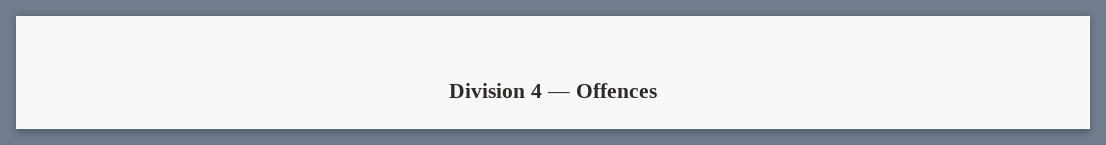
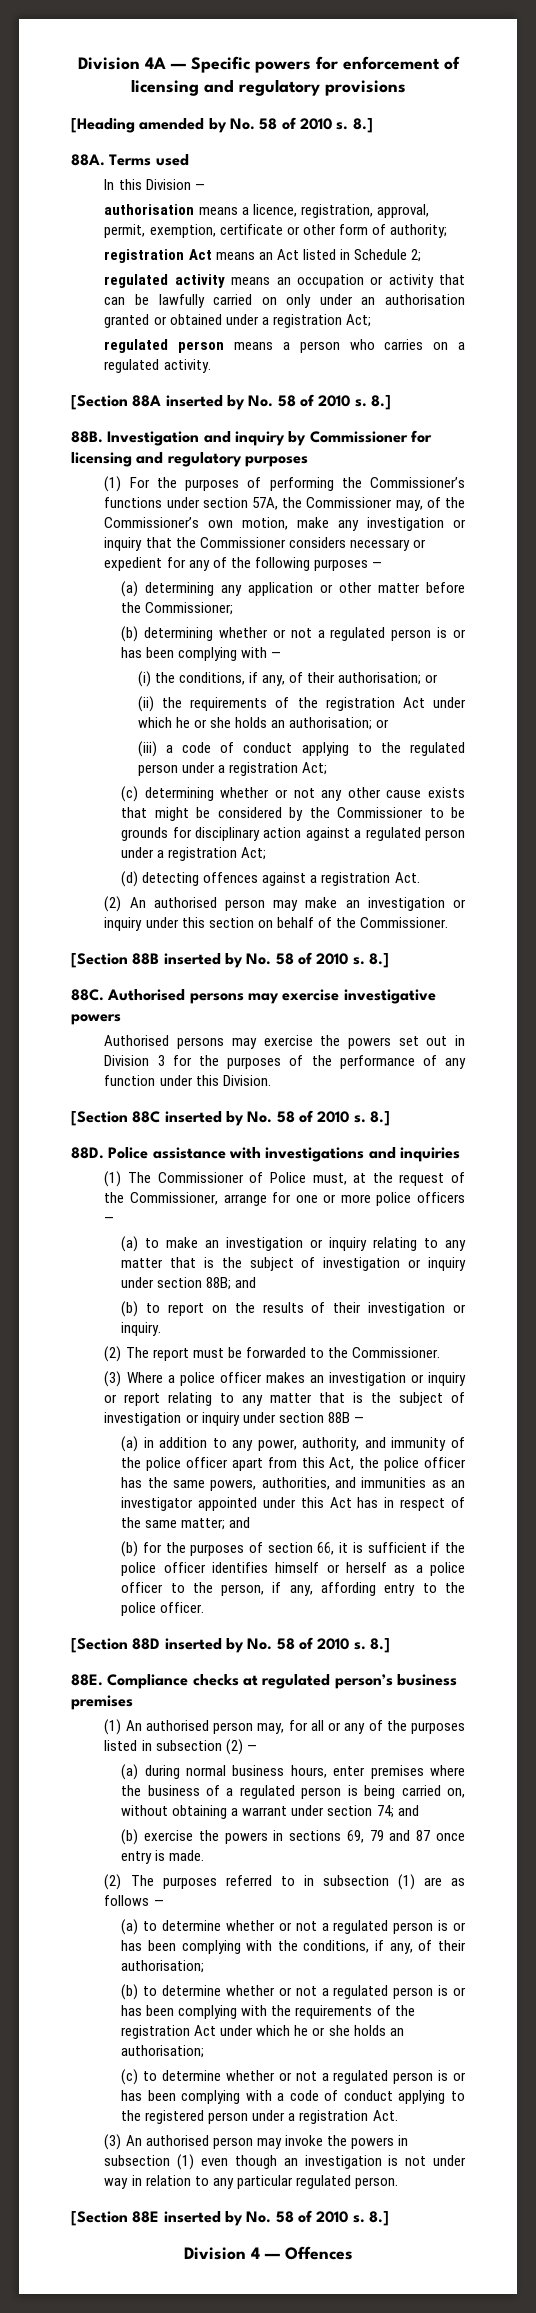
[449,83,526,98] Division -> [77,56,460,73] [130,79,406,96] [71,117,373,133] [71,154,189,166] [104,179,205,190] [104,204,429,218] [104,224,447,238] [104,249,421,263] [104,274,465,288] [104,294,465,308] [104,314,371,328] [104,339,465,353] [104,359,211,373] [71,394,391,410] [71,430,432,446] [71,452,308,467] [104,476,465,492] [104,497,465,511] [104,517,466,531] [104,537,426,551] [104,557,382,571] [121,581,465,597] [121,602,234,615] [121,626,466,642] [121,647,282,661] [137,671,439,687] [137,696,466,712] [137,717,390,730] [137,741,466,757] [137,762,328,776] [121,786,466,802] [121,807,466,821] [121,827,466,841] [121,847,267,861] [121,871,420,887] [104,896,466,912] [104,917,448,931] [71,952,389,968] [71,989,436,1004] [71,1014,121,1025] [104,1035,465,1049] [104,1055,466,1069] [104,1075,271,1086] [71,1110,390,1126] [71,1147,460,1162] [104,1171,466,1187] [104,1192,465,1206] [104,1217,115,1223] [121,1236,466,1252] [121,1257,466,1271] [121,1277,257,1290] [121,1301,466,1317] [121,1322,162,1336] [104,1346,440,1362] [104,1371,466,1387] [104,1392,465,1406] [104,1412,364,1426] [121,1436,465,1452] [121,1457,466,1471] [121,1477,466,1491] [121,1497,466,1511] [121,1517,251,1530] [121,1541,465,1557] [121,1562,466,1576] [121,1582,466,1596] [121,1602,205,1616] [71,1637,390,1653] [71,1674,457,1689] [71,1695,133,1710] [104,1719,465,1735] [104,1739,257,1755] [121,1764,466,1780] [121,1785,465,1799] [121,1805,419,1819] [121,1829,465,1845] [121,1850,205,1864] [104,1874,466,1890] [104,1895,164,1906] [121,1919,466,1935] [121,1940,466,1954] [121,1960,205,1973] [121,1984,466,2000] [121,2005,415,2019] [121,2025,404,2039] [121,2045,205,2058] [121,2069,466,2085] [121,2090,465,2104] [121,2110,398,2124] [104,2134,408,2150] [104,2154,466,2170] [104,2175,398,2189] [71,2210,389,2226] [183,2247,246,2260] Division 4A — Specific powers for enforcement of licensing and regulatory provisions // [Heading amended by No. 58 of 2010 s. 8.] // 88A. Terms used // In this Division — // authorisation means a licence, registration, approval, permit, exemption, certificate or other form of authority; // registration Act means an Act listed in Schedule 2; // regulated activity means an occupation or activity that can be lawfully carried on only under an authorisation granted or obtained under a registration Act; // regulated person means a person who carries on a regulated activity. // [Section 88A inserted by No. 58 of 2010 s. 8.] // 88B. Investigation and inquiry by Commissioner for licensing and regulatory purposes // (1) For the purposes of performing the Commissioner’s functions under section 57A, the Commissioner may, of the Commissioner’s own motion, make any investigation or inquiry that the Commissioner considers necessary or expedient for any of the following purposes — // (a) determining any application or other matter before the Commissioner; // (b) determining whether or not a regulated person is or has been complying with — // (i) the conditions, if any, of their authorisation; or // (ii) the requirements of the registration Act under which he or she holds an authorisation; or // (iii) a code of conduct applying to the regulated person under a registration Act; // (c) determining whether or not any other cause exists that might be considered by the Commissioner to be grounds for disciplinary action against a regulated person under a registration Act; // (d) detecting offences against a registration Act. // (2) An authorised person may make an investigation or inquiry under this section on behalf of the Commissioner. // [Section 88B inserted by No. 58 of 2010 s. 8.] // 88C. Authorised persons may exercise investigative powers // Authorised persons may exercise the powers set out in Division 3 for the purposes of the performance of any function under this Division. // [Section 88C inserted by No. 58 of 2010 s. 8.] // 88D. Police assistance with investigations and inquiries // (1) The Commissioner of Police must, at the request of the Commissioner, arrange for one or more police officers — // (a) to make an investigation or inquiry relating to any matter that is the subject of investigation or inquiry under section 88B; and // (b) to report on the results of their investigation or inquiry. // (2) The report must be forwarded to the Commissioner. // (3) Where a police officer makes an investigation or inquiry or report relating to any matter that is the subject of investigation or inquiry under section 88B — // (a) in addition to any power, authority, and immunity of the police officer apart from this Act, the police officer has the same powers, authorities, and immunities as an investigator appointed under this Act has in respect of the same matter; and // (b) for the purposes of section 66, it is sufficient if the police officer identifies himself or herself as a police officer to the person, if any, affording entry to the police officer. // [Section 88D inserted by No. 58 of 2010 s. 8.] // 88E. Compliance checks at regulated person’s business premises // (1) An authorised person may, for all or any of the purposes listed in subsection (2) — // (a) during normal business hours, enter premises where the business of a regulated person is being carried on, without obtaining a warrant under section 74; and // (b) exercise the powers in sections 69, 79 and 87 once entry is made. // (2) The purposes referred to in subsection (1) are as follows — // (a) to determine whether or not a regulated person is or has been complying with the conditions, if any, of their authorisation; // (b) to determine whether or not a regulated person is or has been complying with the requirements of the registration Act under which he or she holds an authorisation; // (c) to determine whether or not a regulated person is or has been complying with a code of conduct applying to the registered person under a registration Act. // (3) An authorised person may invoke the powers in subsection (1) even though an investigation is not under way in relation to any particular regulated person. // [Section 88E inserted by No. 58 of 2010 s. 8.] // Division

